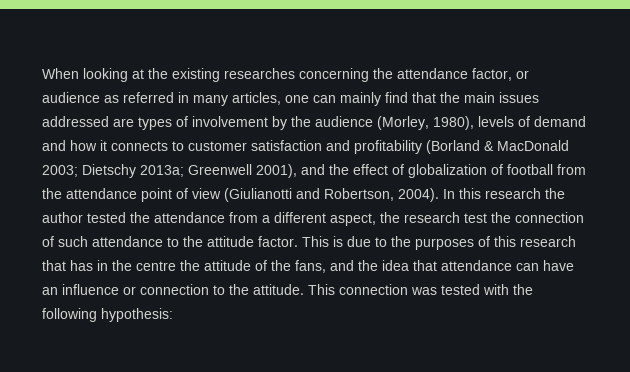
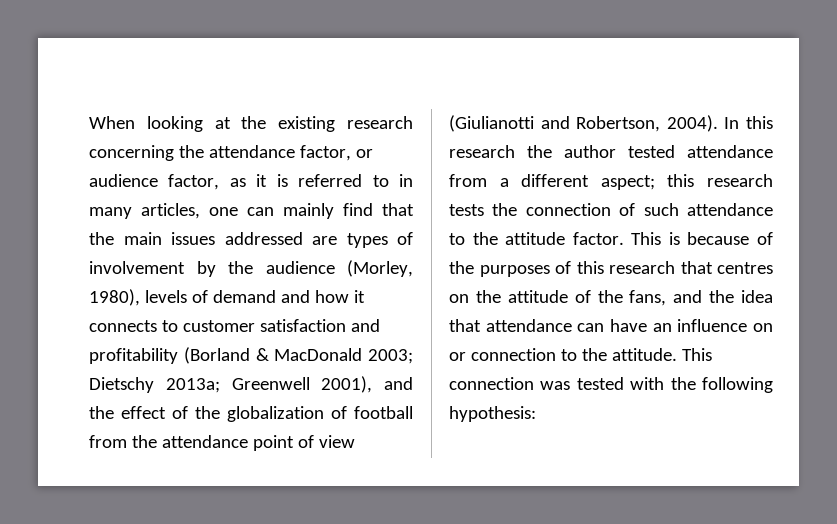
[224,68,295,79] researches -> [346,116,413,129] research
[104,92,174,103] as referred -> [168,174,389,190] factor, as it is referred to
(404, 169) none -> [195,406,220,419] the
[130,212,150,223] the -> (675, 151) none
[330,212,487,226] aspect, the research test -> [600,174,773,190] [449,204,484,216] aspect; this research tests
[347,236,387,247] due to -> [687,232,773,245] because of
[70,260,176,271] has in the centre -> [717,262,773,274] [449,294,469,303] centres on
(119, 289) none -> [753,323,773,332] on

